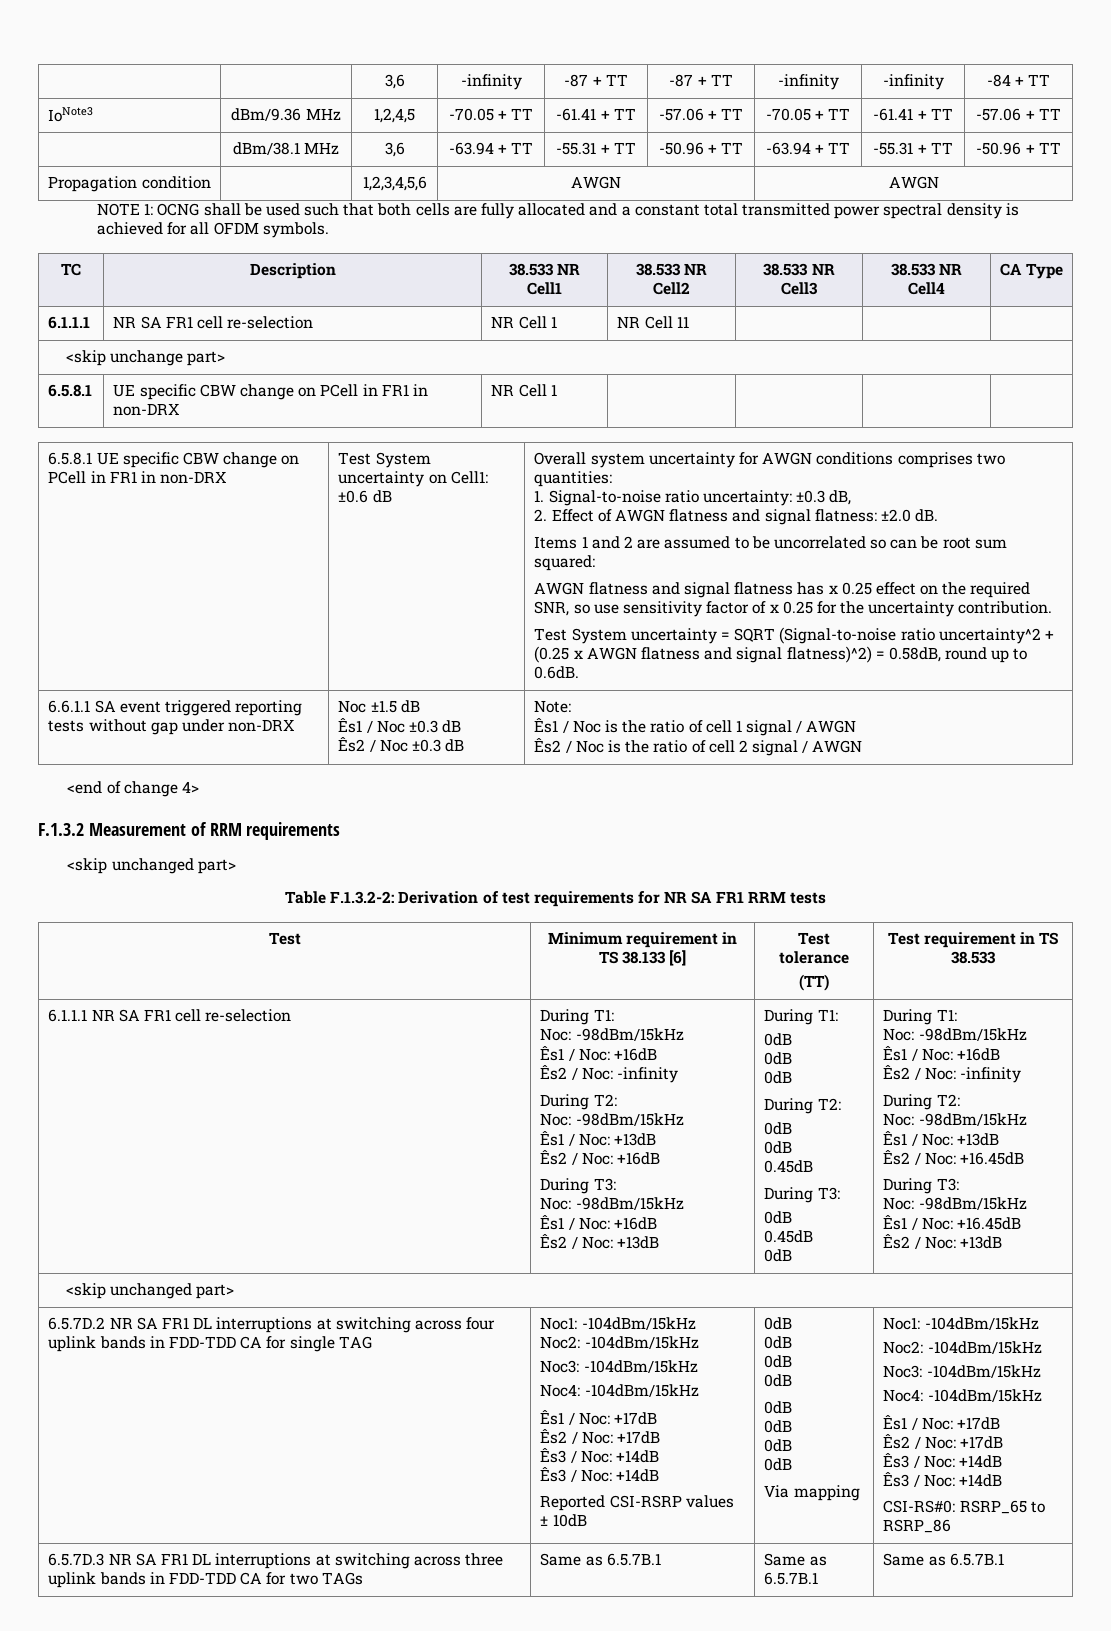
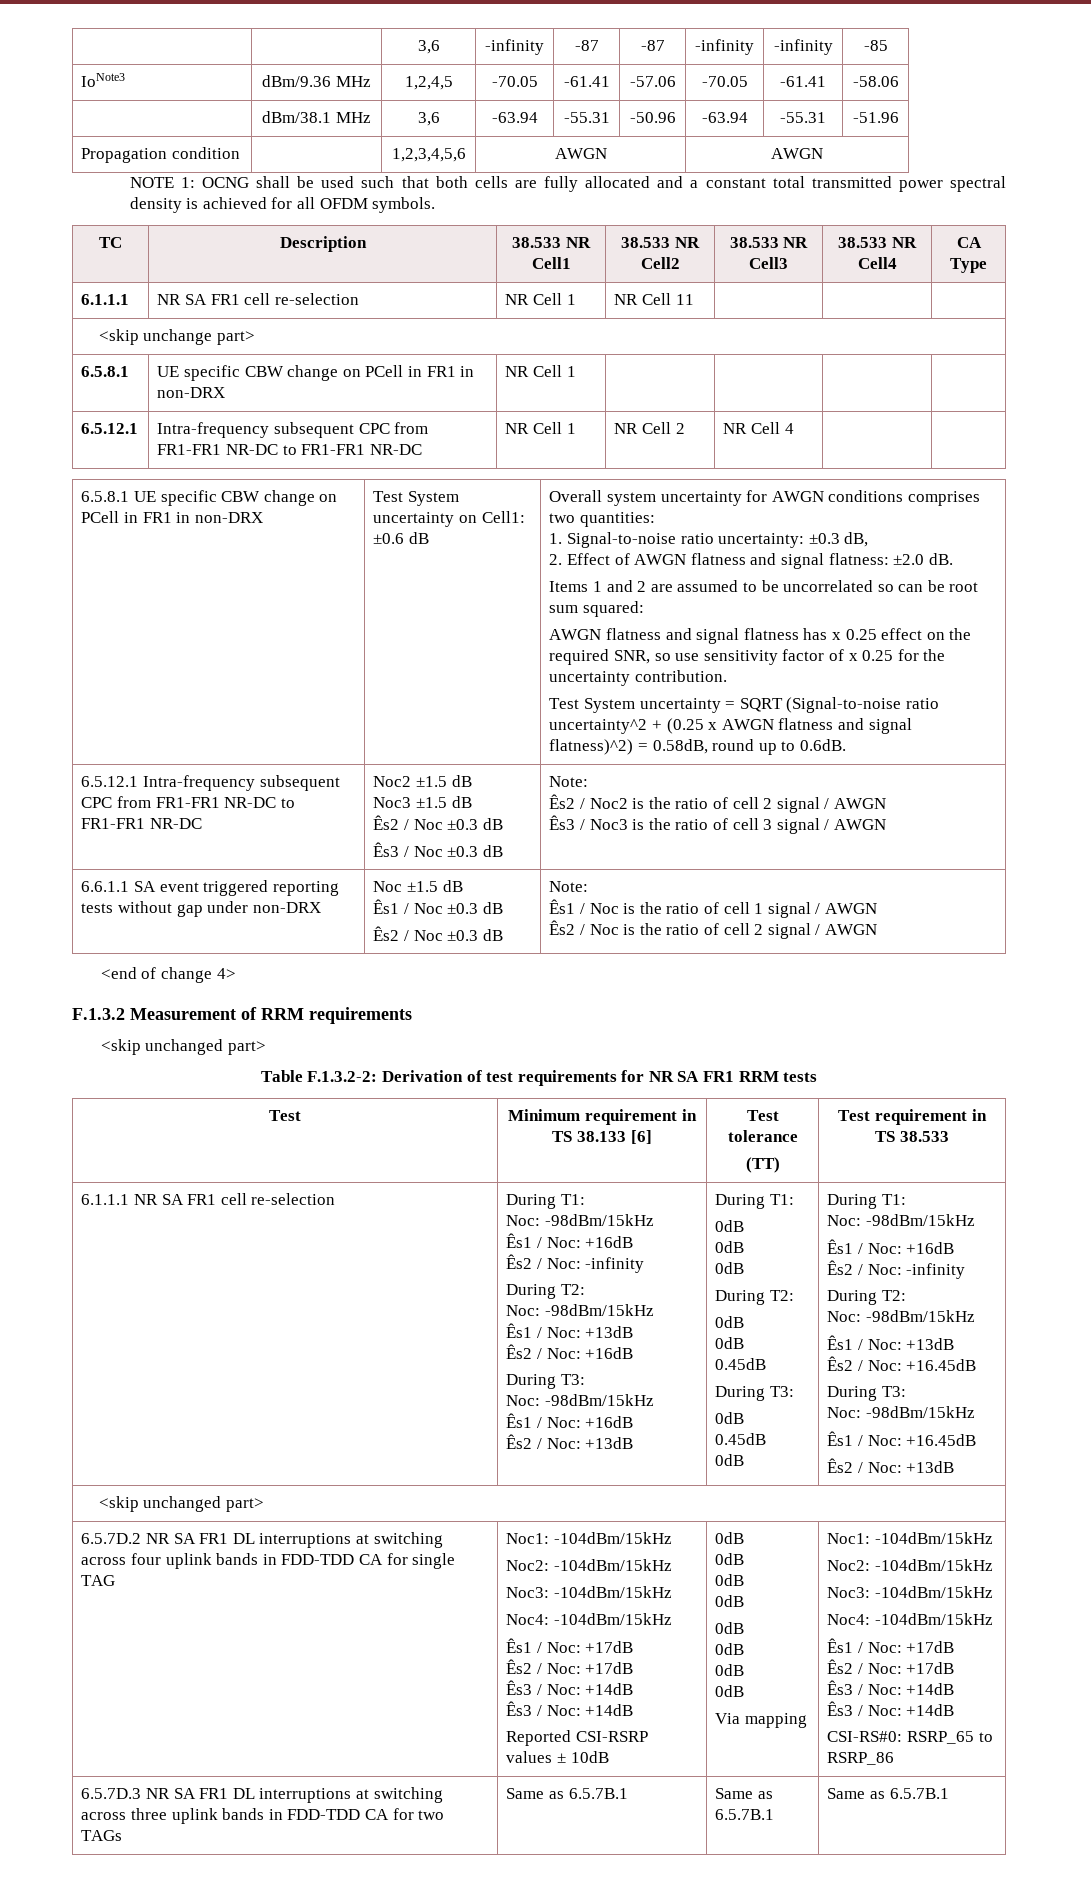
[592,74,628,86] [669,74,733,87] + TT | -87 + TT -> [640,40,665,51] | -87
[986,74,1051,87] -84 + TT -> [863,40,888,51] -85
[498,108,534,120] [556,108,636,121] [658,108,744,121] [765,108,851,121] [873,108,953,121] [976,108,1061,121] + TT | -61.41 + TT | -57.06 + TT | -70.05 + TT | -61.41 + TT | -57.06 + TT -> [563,76,610,87] [629,76,676,87] [701,76,748,87] [780,76,826,87] [852,76,899,87] | -61.41 | -57.06 | -70.05 | -61.41 | -58.06
[498,142,534,154] [556,142,636,155] [658,142,744,155] [765,142,851,155] [873,142,953,155] [976,142,1061,155] + TT | -55.31 + TT | -50.96 + TT | -63.94 + TT | -55.31 + TT | -50.96 + TT -> [563,112,610,123] [629,112,676,123] [701,112,748,123] [780,112,826,123] [852,112,899,123] | -55.31 | -50.96 | -63.94 | -55.31 | -51.96
(557, 390) none -> [81,423,139,434] [157,422,429,438] [157,444,422,455] [505,422,576,434] [614,422,685,434] [723,422,794,434] // 6.5.12.1 | Intra-frequency subsequent CPC from FR1-FR1 NR-DC to FR1-FR1 NR-DC | NR Cell 1 | NR Cell 2 | NR Cell 4 | |
(580, 672) none -> [81,775,340,791] [81,796,295,808] [81,818,202,829] [373,775,472,787] [373,796,472,808] [373,815,503,830] [373,842,503,857] [549,776,589,787] [549,794,886,813] [549,815,886,834] // 6.5.12.1 Intra-frequency subsequent CPC from FR1-FR1 NR-DC to FR1-FR1 NR-DC | Noc2 ±1.5 dB // Noc3 ±1.5 dB // Ês2 / Noc ±0.3 dB // Ês3 / Noc ±0.3 dB | Note: // Ês2 / Noc2 is the ratio of cell 2 signal / AWGN // Ês3 / Noc3 is the ratio of cell 3 signal / AWGN

